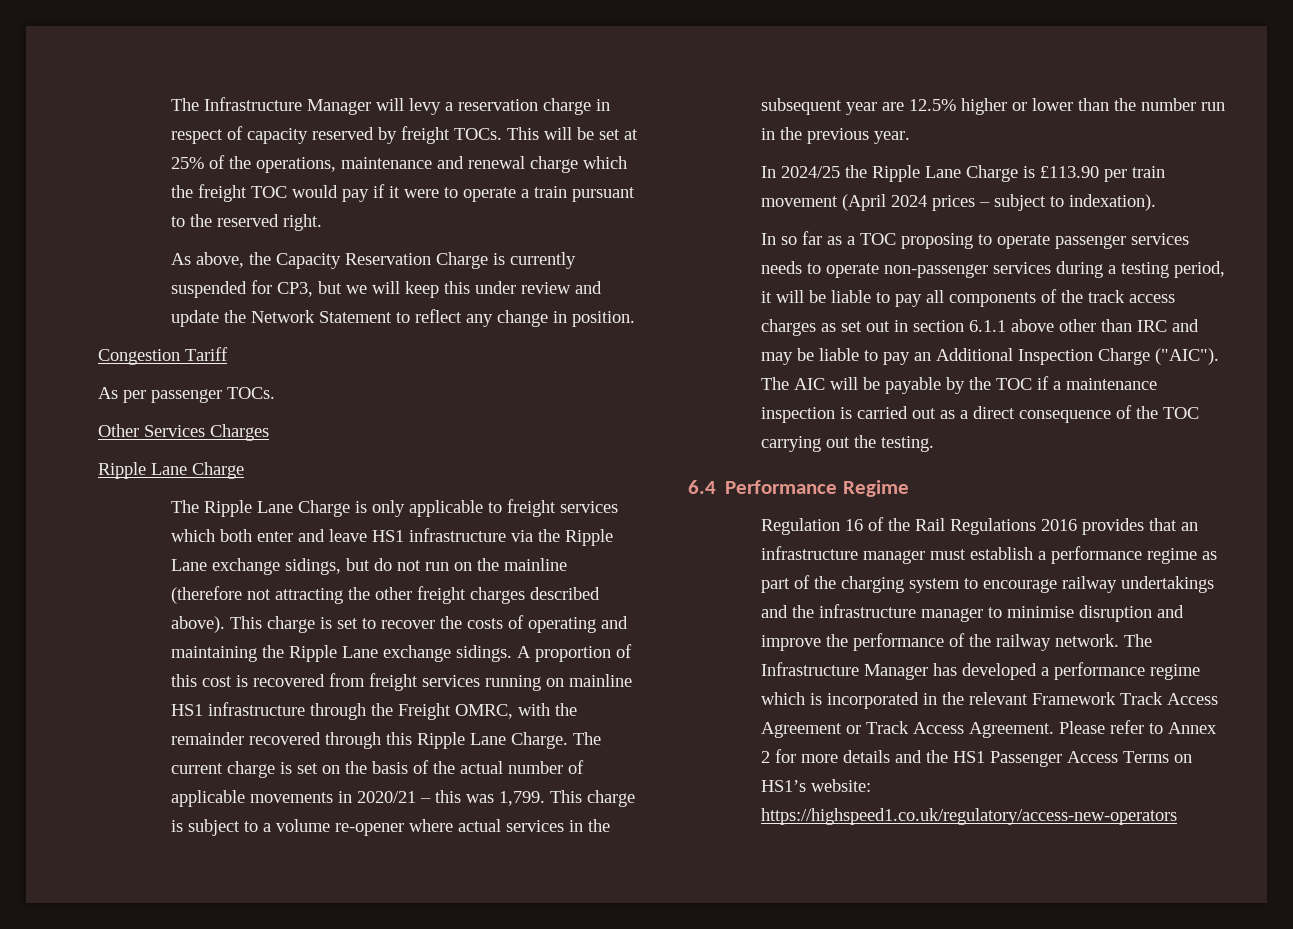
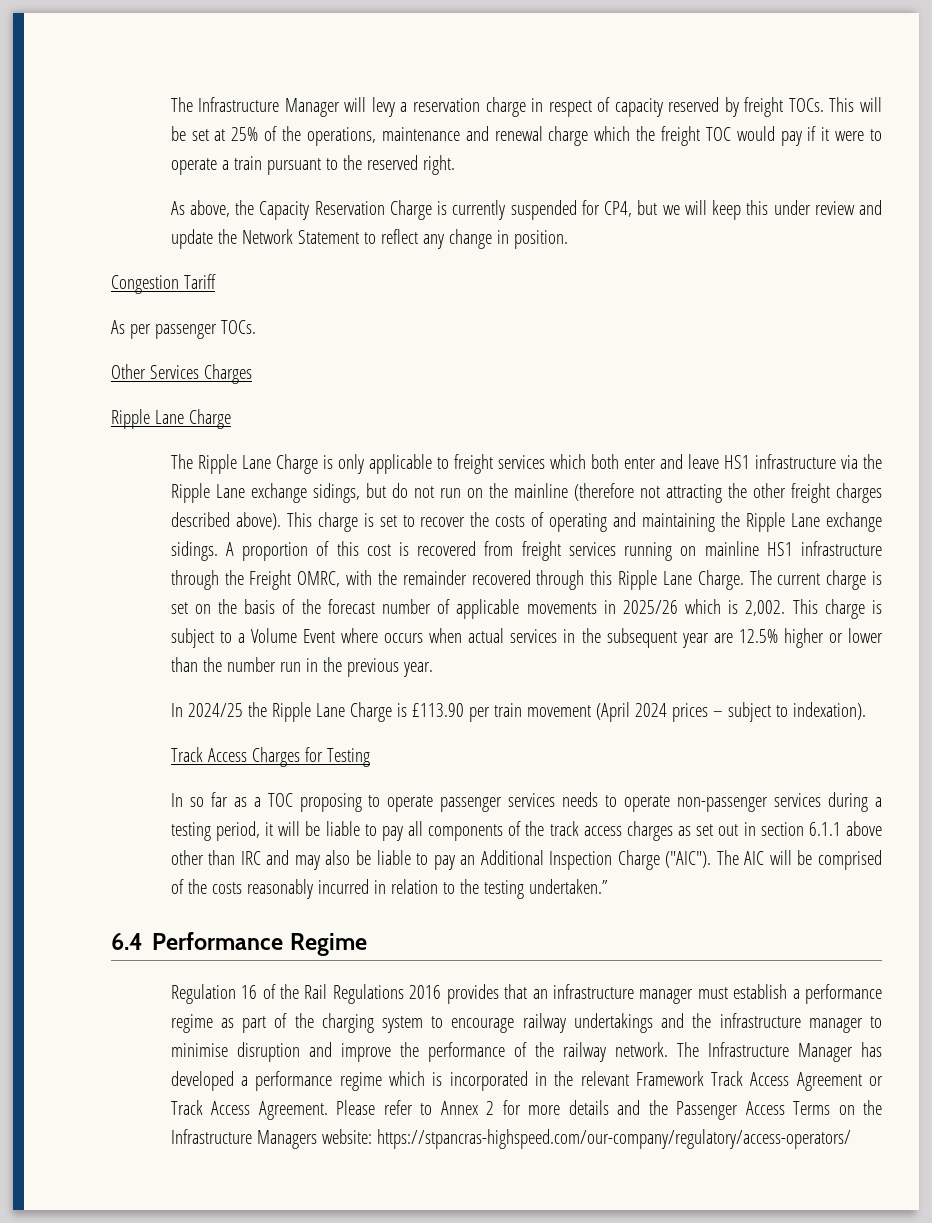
[277,282,314,297] CP3, -> [604,201,633,217] CP4,
[460,761,504,774] actual -> [327,599,375,614] forecast
[357,790,546,806] 2020/21 – this was 1,799. -> [622,599,786,616] 2025/26 which is 2,002.
[276,819,454,836] volume re-opener where -> [250,628,463,643] Volume Event where occurs when
(1157, 202) none -> [170,747,370,767] // Track Access Charges for Testing
(794, 358) none -> [325,850,351,865] also
[885,376,1158,394] [761,405,1200,423] [761,435,935,452] payable by the TOC if a maintenance inspection is carried out as a direct consequence of the TOC carrying out the testing. -> [818,850,882,870] [170,879,608,899] comprised of the costs reasonably incurred in relation to the testing undertaken.”
[953,751,986,763] HS1 -> (668, 1107) none
[761,779,872,792] [761,808,1178,825] HS1’s website: https://highspeed1.co.uk/regulatory/access-new-operators -> [863,1100,882,1115] [170,1129,851,1149] the Infrastructure Managers website: https://stpancras-highspeed.com/our-company/regulatory/access-operators/

